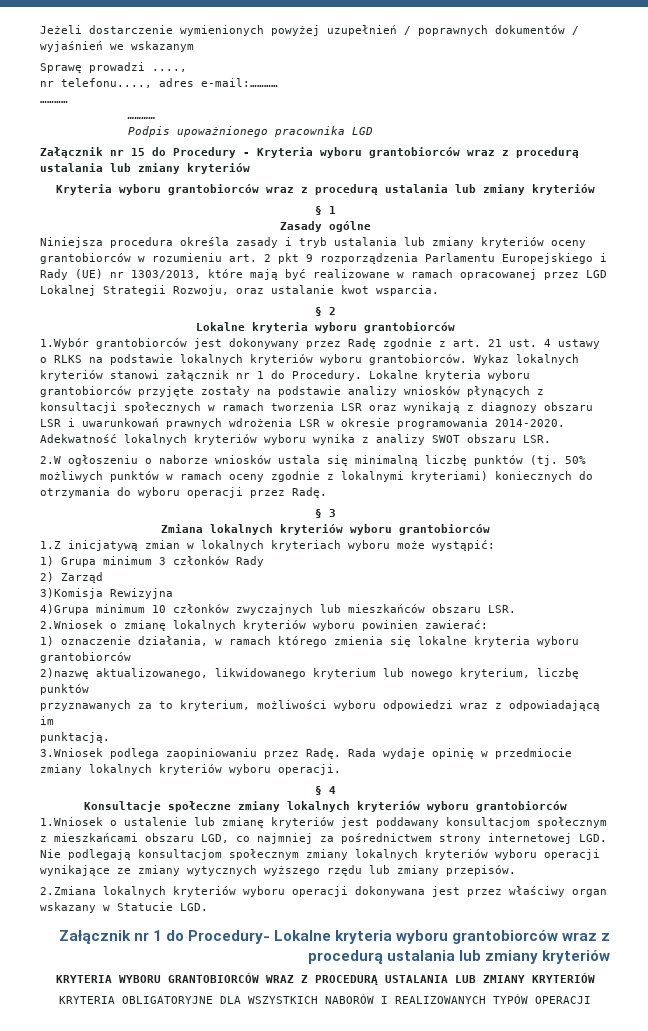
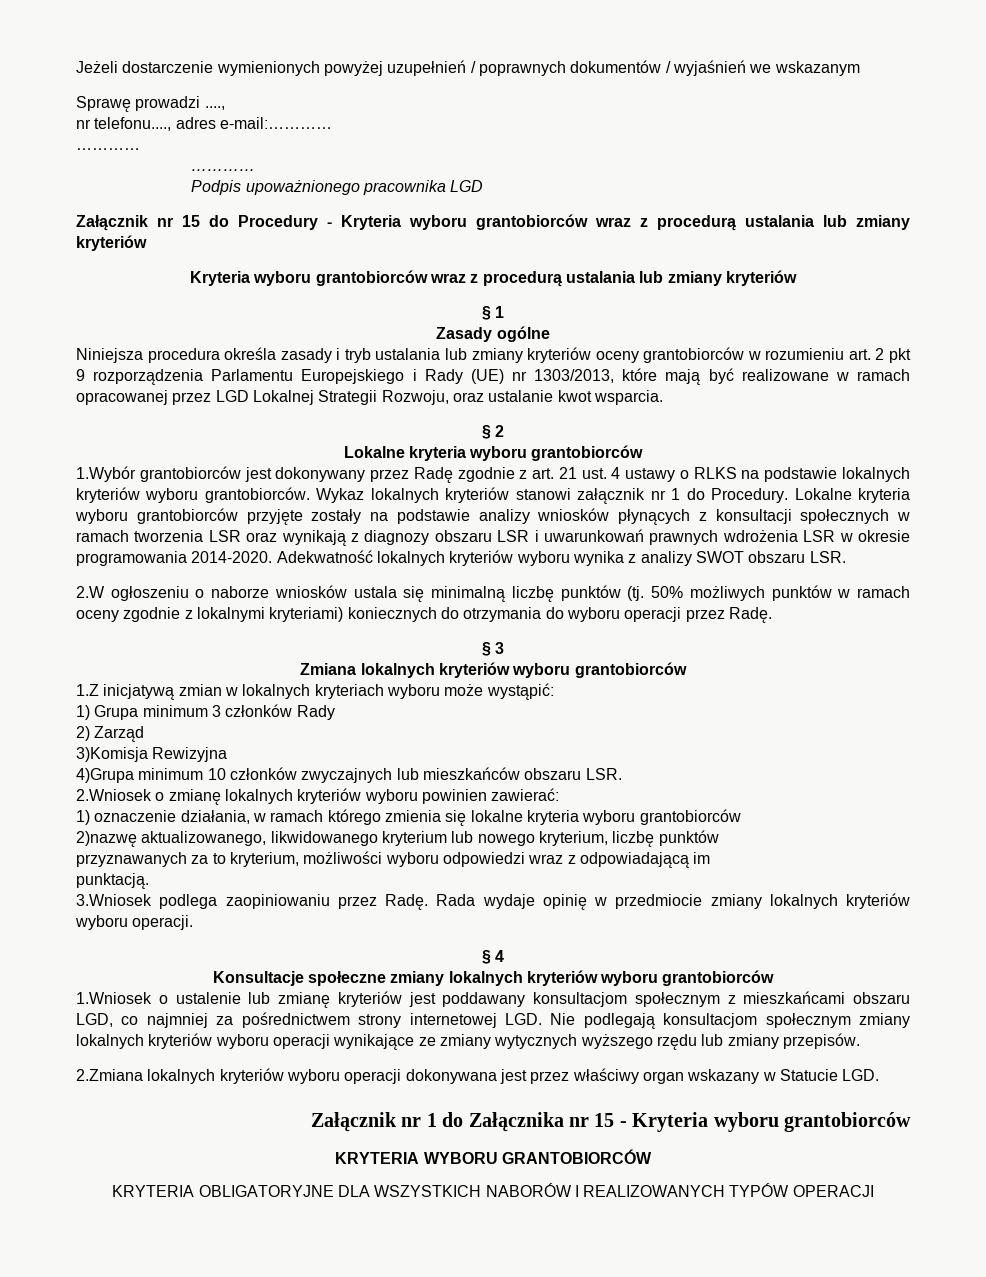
[187,930,610,944] [307,950,610,964] [55,973,595,985] Procedury- Lokalne kryteria wyboru grantobiorców wraz z procedurą ustalania lub zmiany kryteriów // KRYTERIA WYBORU GRANTOBIORCÓW WRAZ Z PROCEDURĄ USTALANIA LUB ZMIANY KRYTERIÓW -> [468,1112,911,1132] [335,1149,652,1164] Załącznika nr 15 - Kryteria wyboru grantobiorców // KRYTERIA WYBORU GRANTOBIORCÓW

